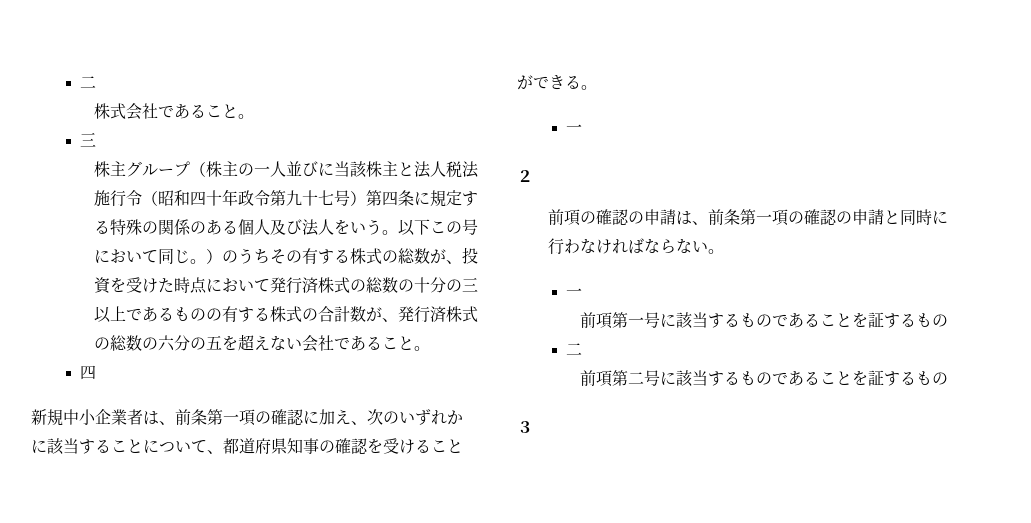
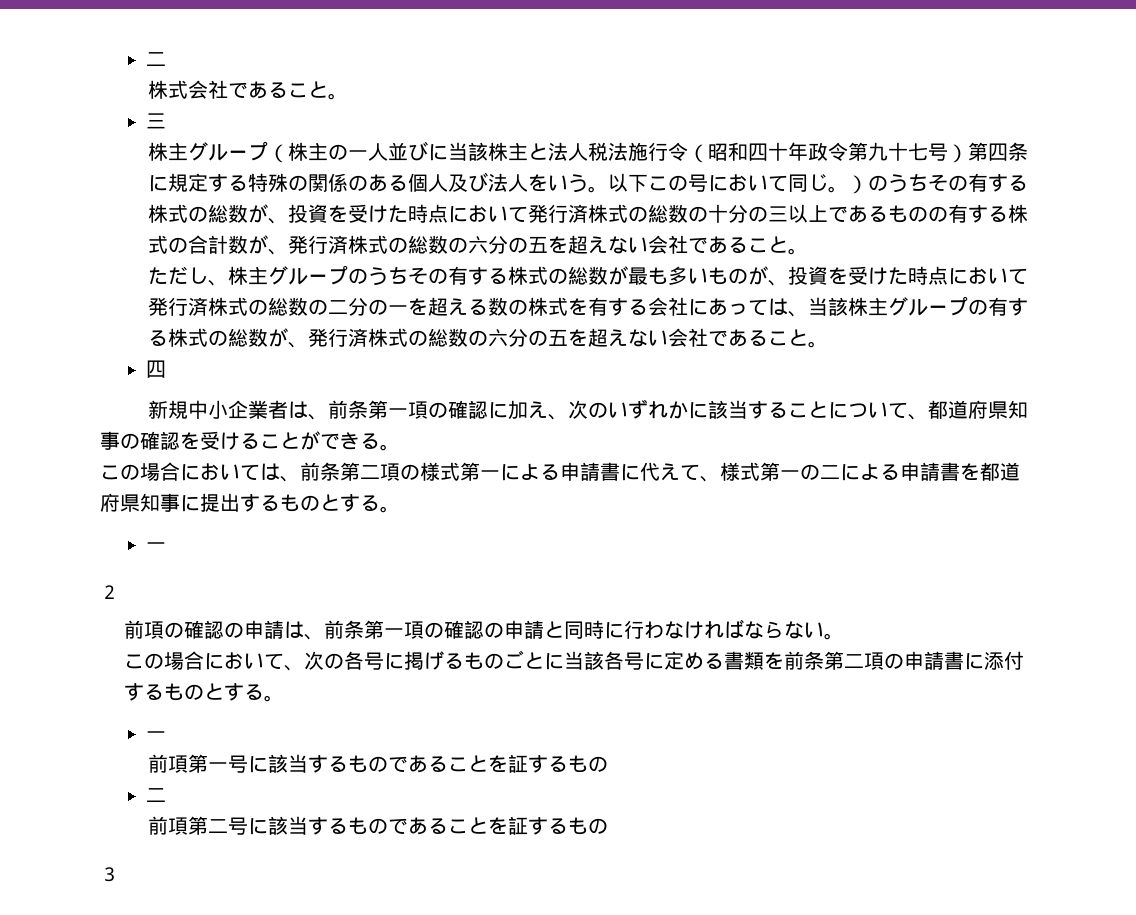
(430, 348) none -> [148,265,1029,286] [148,296,1029,317] [148,328,829,348] // ただし、株主グループのうちその有する株式の総数が最も多いものが、投資を受けた時点において発行済株式の総数の二分の一を超える数の株式を有する会社にあっては、当該株主グループの有する株式の総数が、発行済株式の総数の六分の五を超えない会社であること。
(597, 87) none -> [100,462,1020,482] [100,493,400,513] // この場合においては、前条第二項の様式第一による申請書に代えて、様式第一の二による申請書を都道府県知事に提出するものとする。
(725, 251) none -> [124,650,1025,671] [124,683,285,702] // この場合において、次の各号に掲げるものごとに当該各号に定める書類を前条第二項の申請書に添付するものとする。

